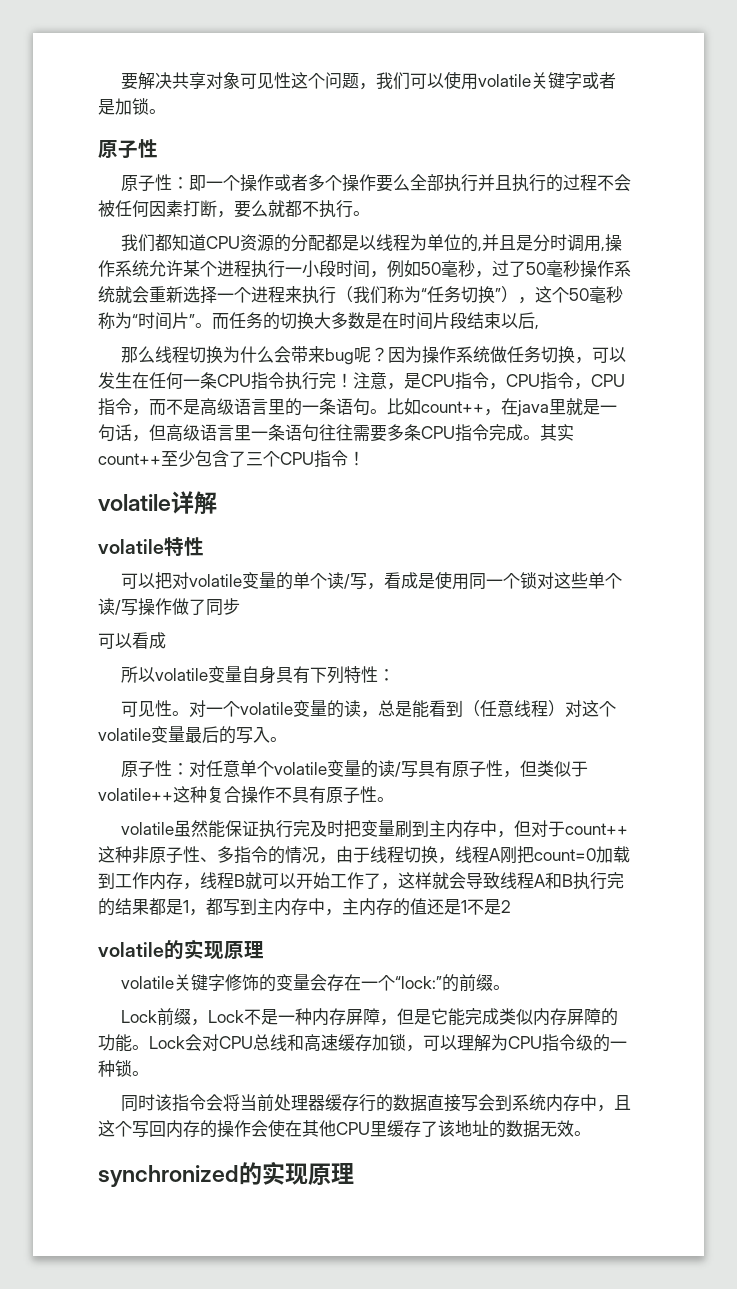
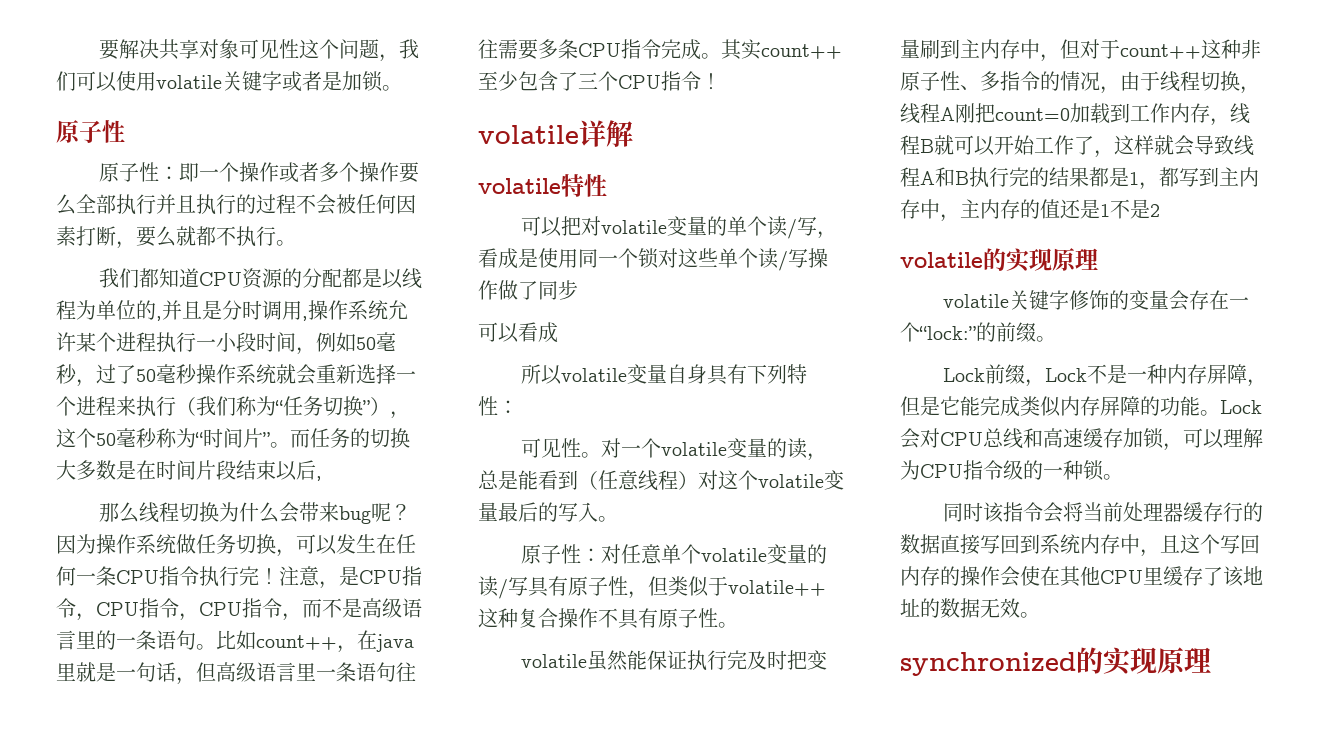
[478,1094,496,1111] 会 -> [1000,535,1020,554] 回

